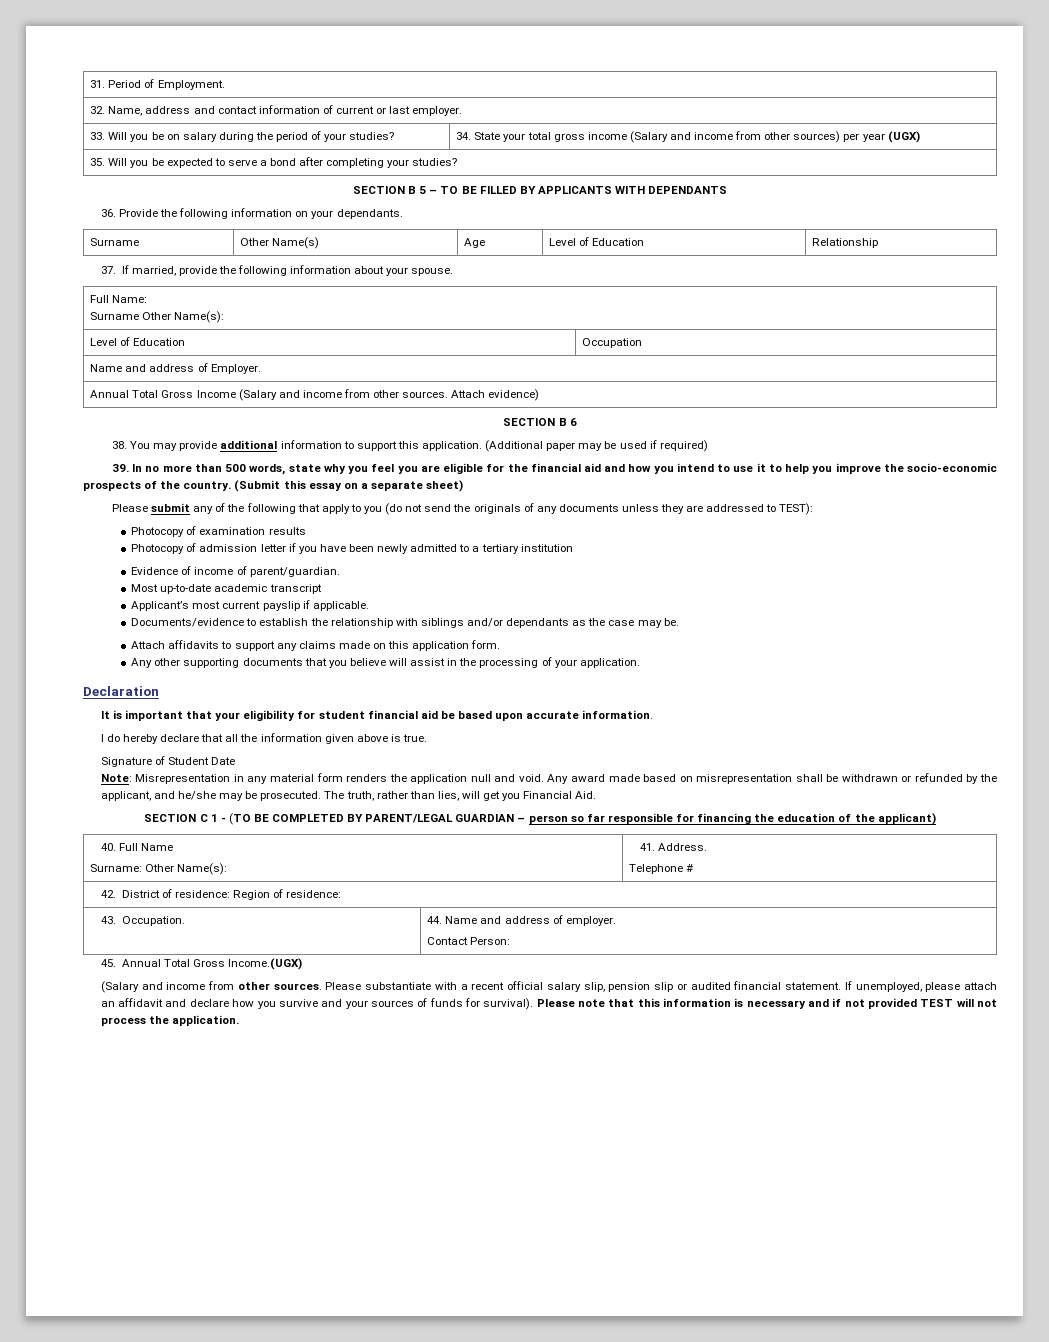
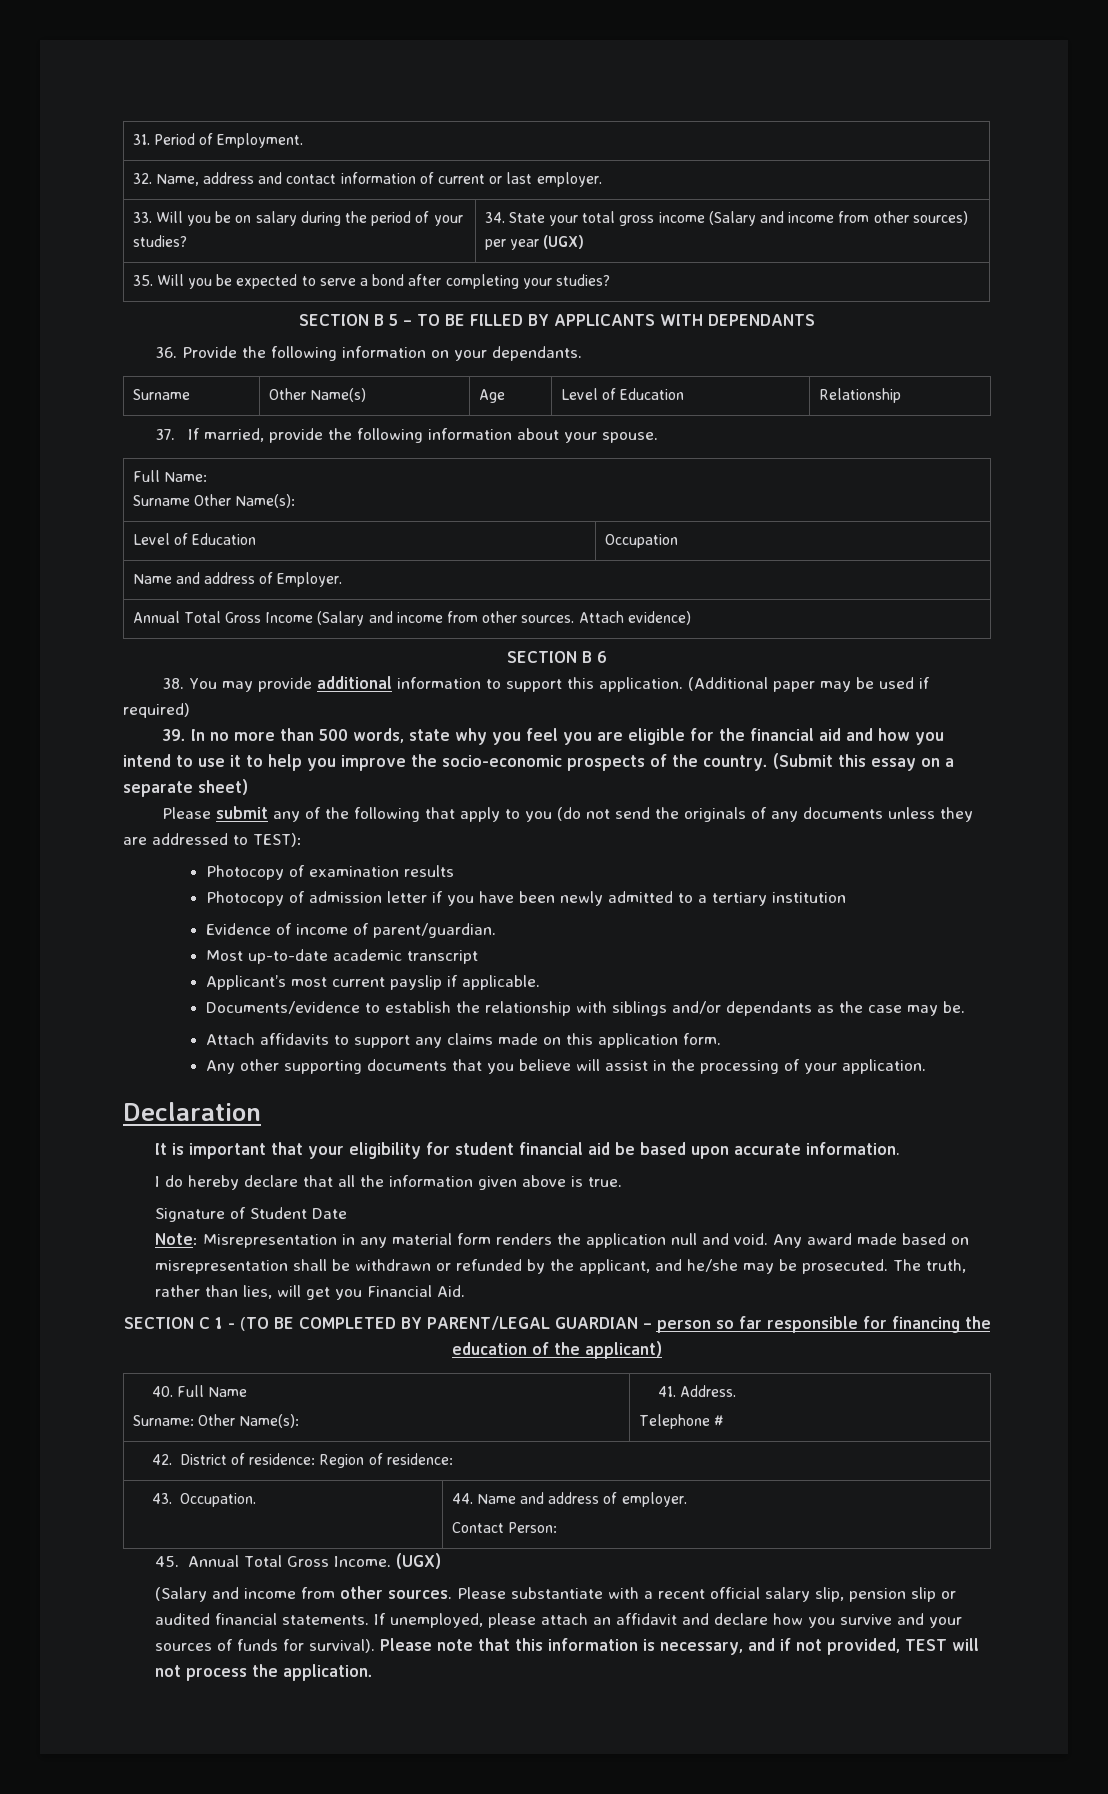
[227,958,302,970] Income.(UGX) -> [333,1553,441,1569] Income. (UGX)
[785,982,842,990] statement. -> [282,1615,370,1625] statements.
[746,1000,806,1009] necessary -> [660,1642,744,1655] necessary,
[867,998,917,1009] provided -> [827,1638,901,1655] provided,

